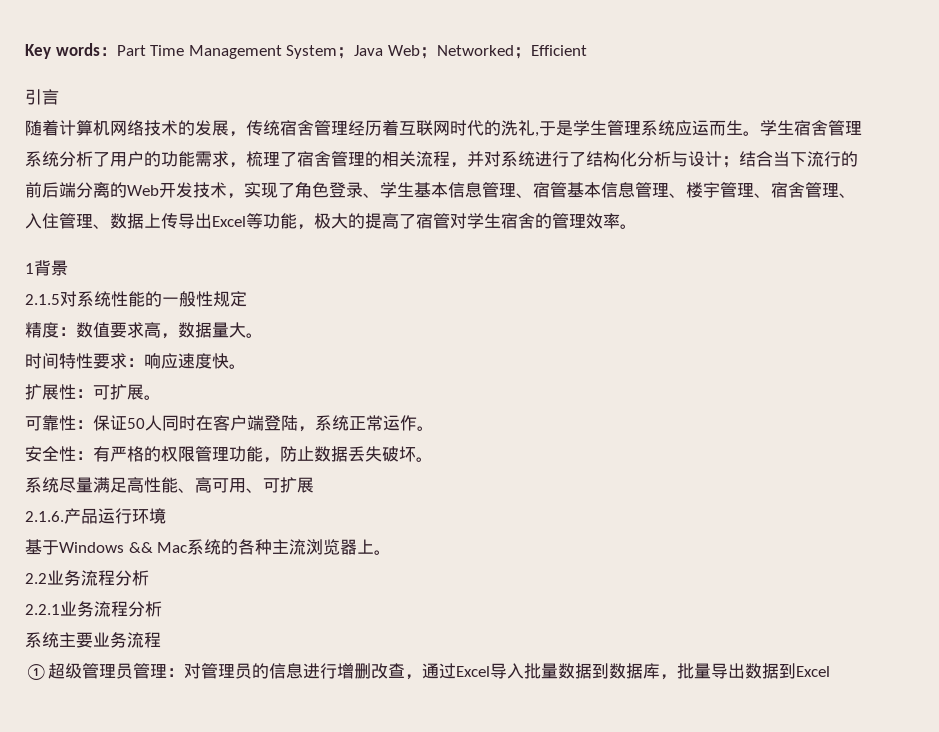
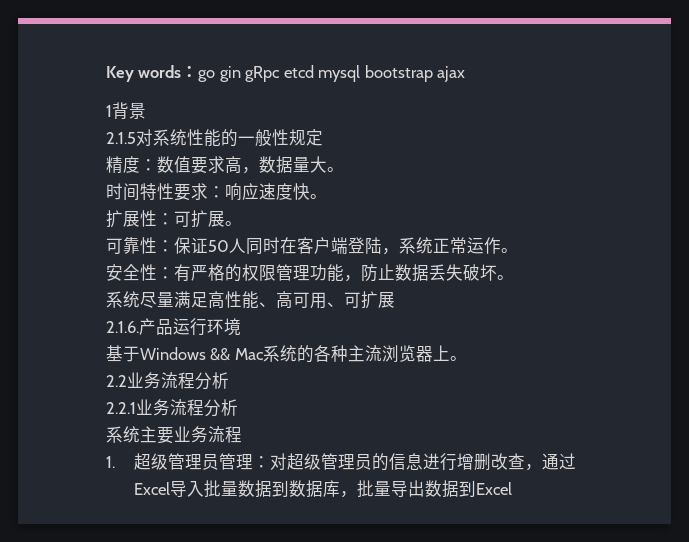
[116,45,587,59] [25,89,59,105] [25,120,862,137] [25,151,858,168] [25,181,856,199] [25,213,637,230] Part Time Management System；Java Web；Networked；Efficient // 引言 // 随着计算机网络技术的发展，传统宿舍管理经历着互联网时代的洗礼,于是学生管理系统应运而生。学生宿舍管理系统分析了用户的功能需求，梳理了宿舍管理的相关流程，并对系统进行了结构化分析与设计；结合当下流行的前后端分离的Web开发技术，实现了角色登录、学生基本信息管理、宿管基本信息管理、楼宇管理、宿舍管理、入住管理、数据上传导出Excel等功能，极大的提高了宿管对学生宿舍的管理效率。 -> [198,65,466,82] go gin gRpc etcd mysql bootstrap ajax
[25,664,48,680] ① -> [106,456,115,468] 1.
(201, 671) none -> [287,453,322,470] 超级

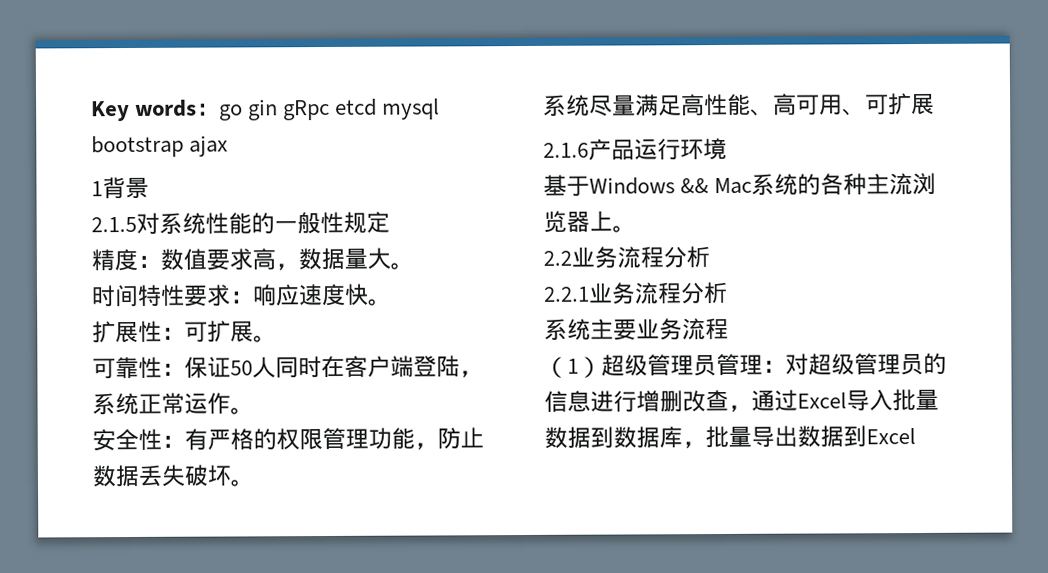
[106,321,139,333] 2.1.6. -> [543,142,589,158] 2.1.6
[106,456,115,468] 1. -> [544,356,602,378] （1）

